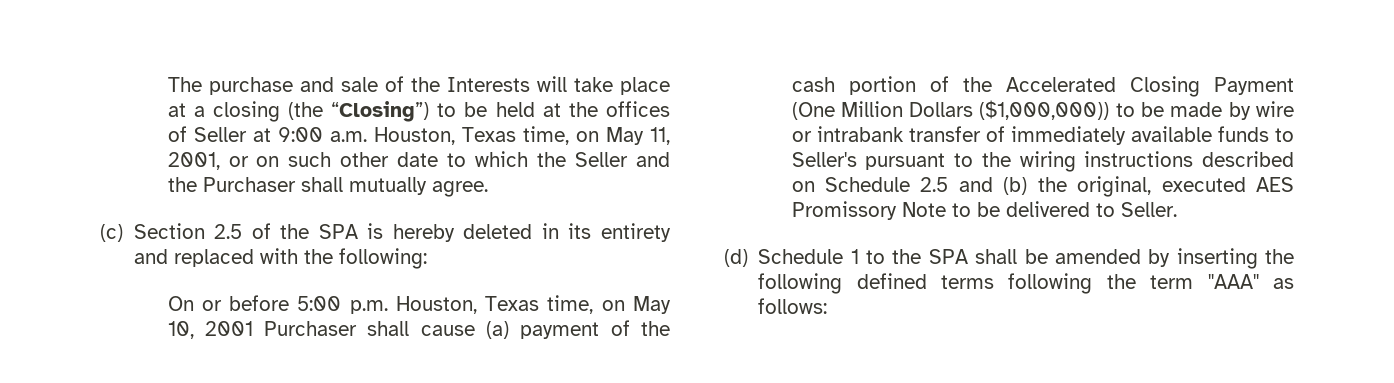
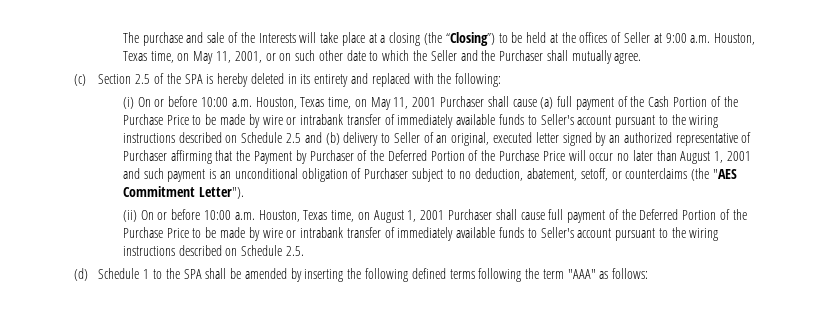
[167,295,672,314] [167,321,194,339] On or before 5:00 p.m. Houston, Texas time, on May 10, -> [122,96,409,110] (i) On or before 10:00 a.m. Houston, Texas time, on May 11,
[520,320,671,339] [791,76,1294,97] [791,100,1110,120] payment of the cash portion of the Accelerated Closing Payment (One Million Dollars ($1,000,000)) -> [557,96,738,110] [122,114,189,125] full payment of the Cash Portion of the Purchase Price
(857, 159) none -> [577,115,612,125] account
[1037,176,1294,197] [791,201,1177,220] the original, executed AES Promissory Note to be delivered to Seller. -> [343,132,752,146] [122,150,752,164] [122,168,737,182] [122,186,244,199] [122,209,747,223] [122,227,719,241] [122,245,305,256] delivery to Seller of an original, executed letter signed by an authorized representative of Purchaser affirming that the Payment by Purchaser of the Deferred Portion of the Purchase Price will occur no later than August 1, 2001 and such payment is an unconditional obligation of Purchaser subject to no deduction, abatement, setoff, or counterclaims (the "AES Commitment Letter"). // (ii) On or before 10:00 a.m. Houston, Texas time, on August 1, 2001 Purchaser shall cause full payment of the Deferred Portion of the Purchase Price to be made by wire or intrabank transfer of immediately available funds to Seller's account pursuant to the wiring instructions described on Schedule 2.5.

